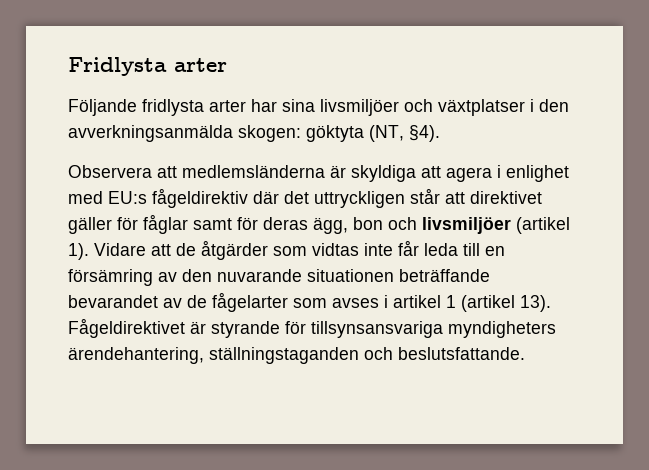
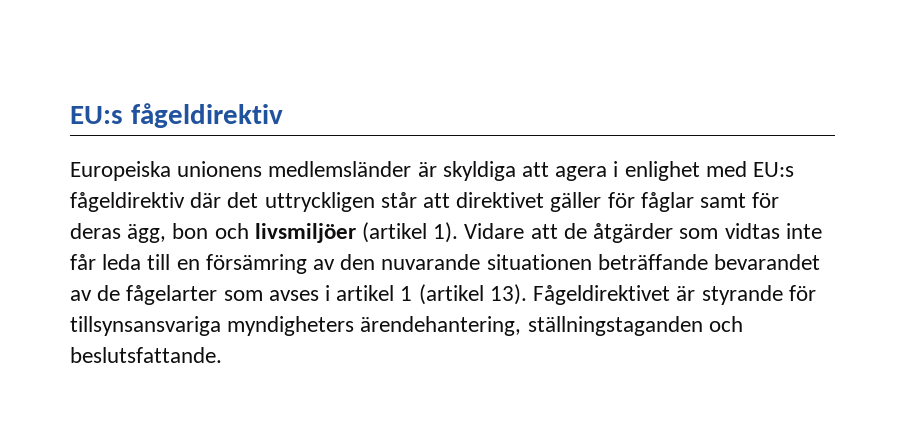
[68,57,227,76] [68,99,569,116] [68,125,440,142] [68,165,325,178] Fridlysta arter // Följande fridlysta arter har sina livsmiljöer och växtplatser i den avverkningsanmälda skogen: göktyta (NT, §4). // Observera att medlemsländerna -> [70,103,283,128] [70,161,412,181] EU:s fågeldirektiv // Europeiska unionens medlemsländer

